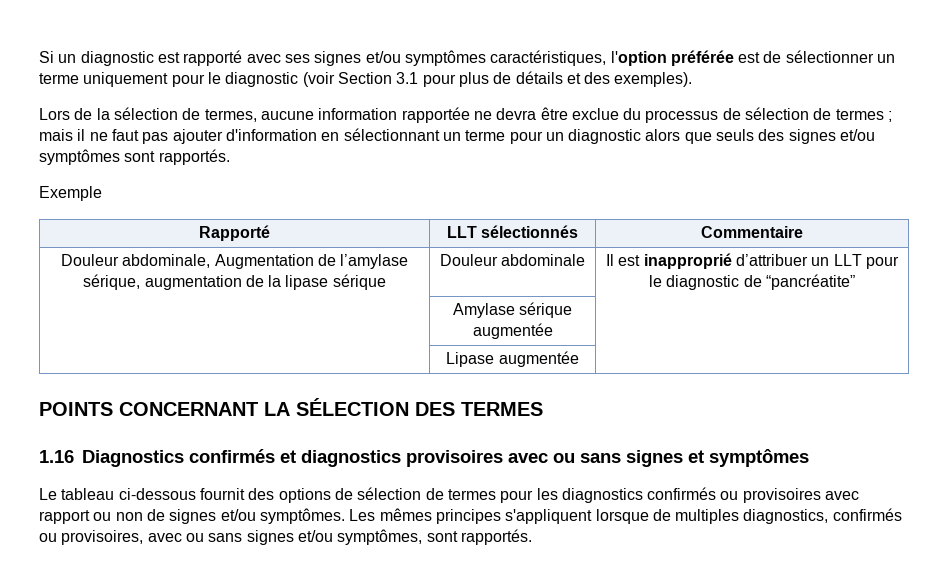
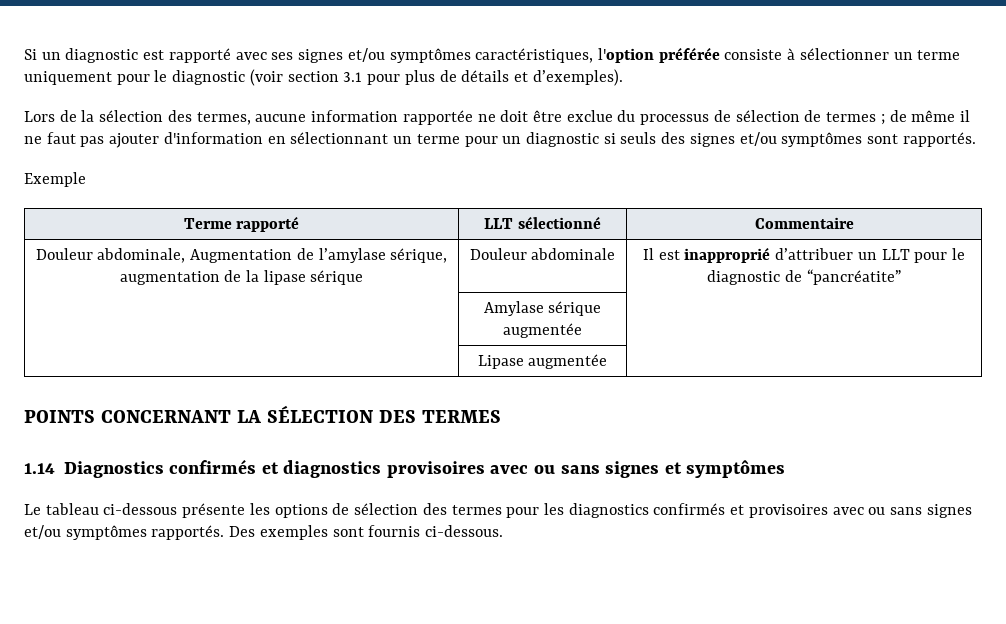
[738,51,782,63] est de -> [724,48,796,60] consiste à
[337,72,392,84] Section -> [287,71,339,82] section
[584,72,693,87] des exemples). -> [532,69,623,86] d’exemples).
[182,108,201,120] de -> [167,110,192,122] des
[496,108,537,120] devra -> [500,110,529,122] doit
[39,129,73,141] mais -> [889,110,956,122] de même
[645,129,712,144] alors que -> [603,133,616,144] si
[199,225,270,241] [446,225,579,238] Rapporté | LLT sélectionnés -> [183,216,300,232] [484,216,601,229] Terme rapporté | LLT sélectionné
[39,450,74,463] 1.16 -> [24,463,55,474] 1.14
[199,488,275,500] fournit des -> [182,503,270,518] présente les
[425,488,444,500] de -> [422,503,447,515] des
[720,488,860,503] [39,508,902,524] [39,529,532,545] ou provisoires avec rapport ou non de signes et/ou symptômes. Les mêmes principes s'appliquent lorsque de multiples diagnostics, confirmés ou provisoires, avec ou sans signes et/ou symptômes, sont rapportés. -> [730,504,972,518] [24,525,504,540] et provisoires avec ou sans signes et/ou symptômes rapportés. Des exemples sont fournis ci-dessous.

